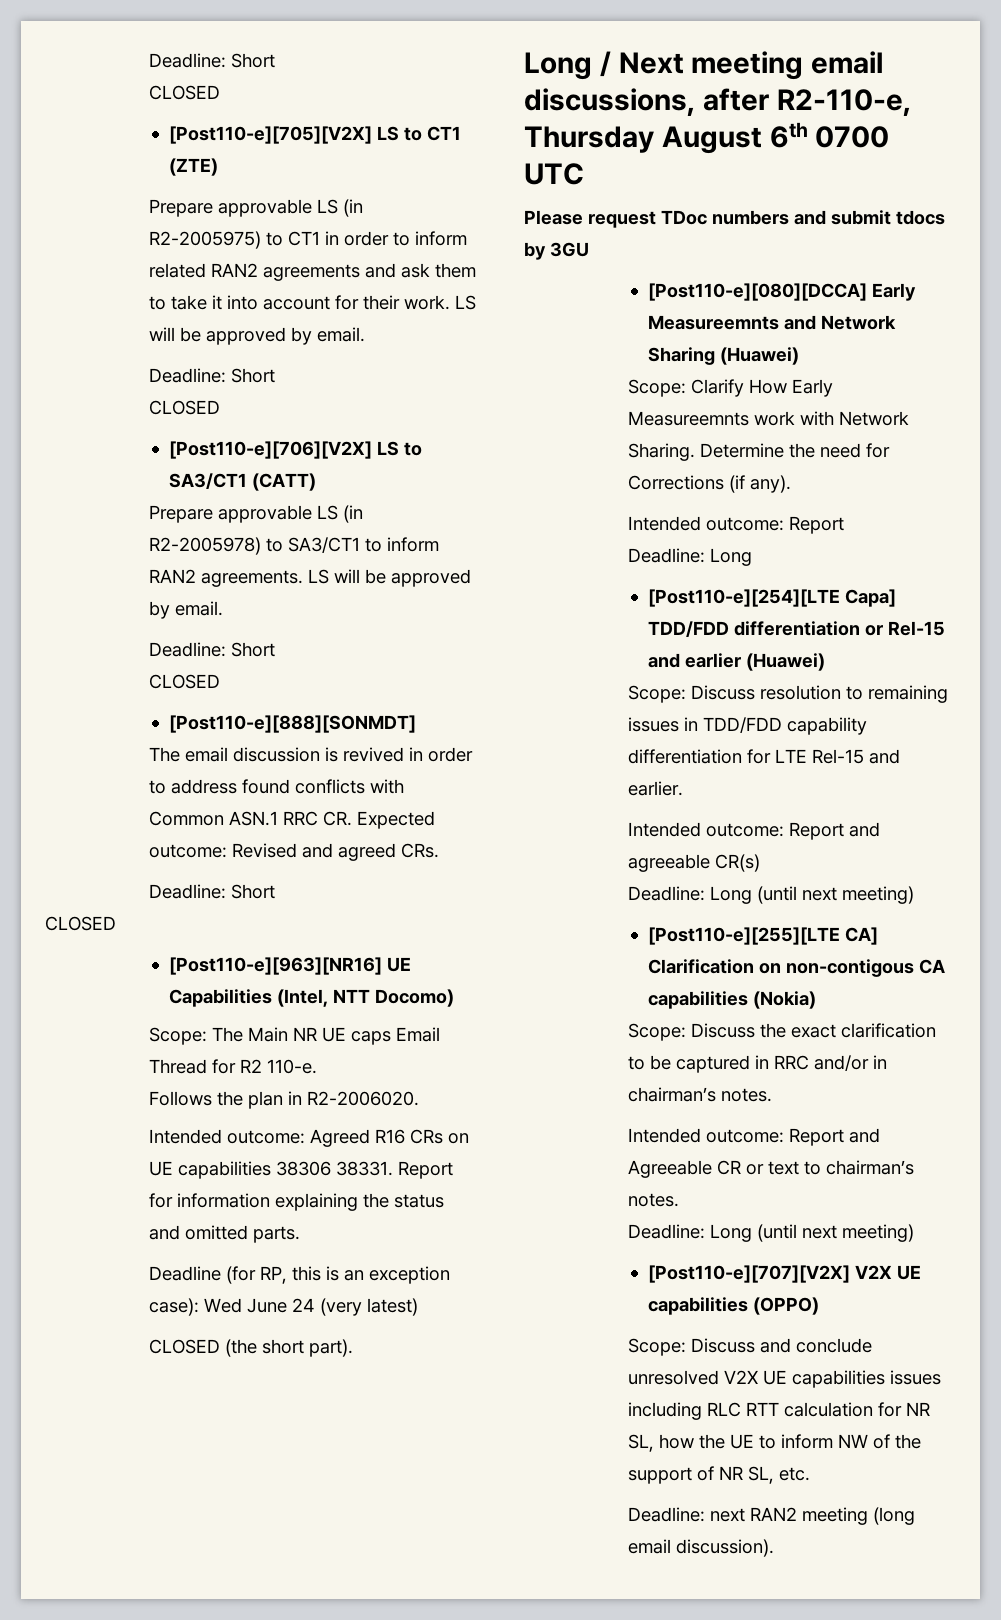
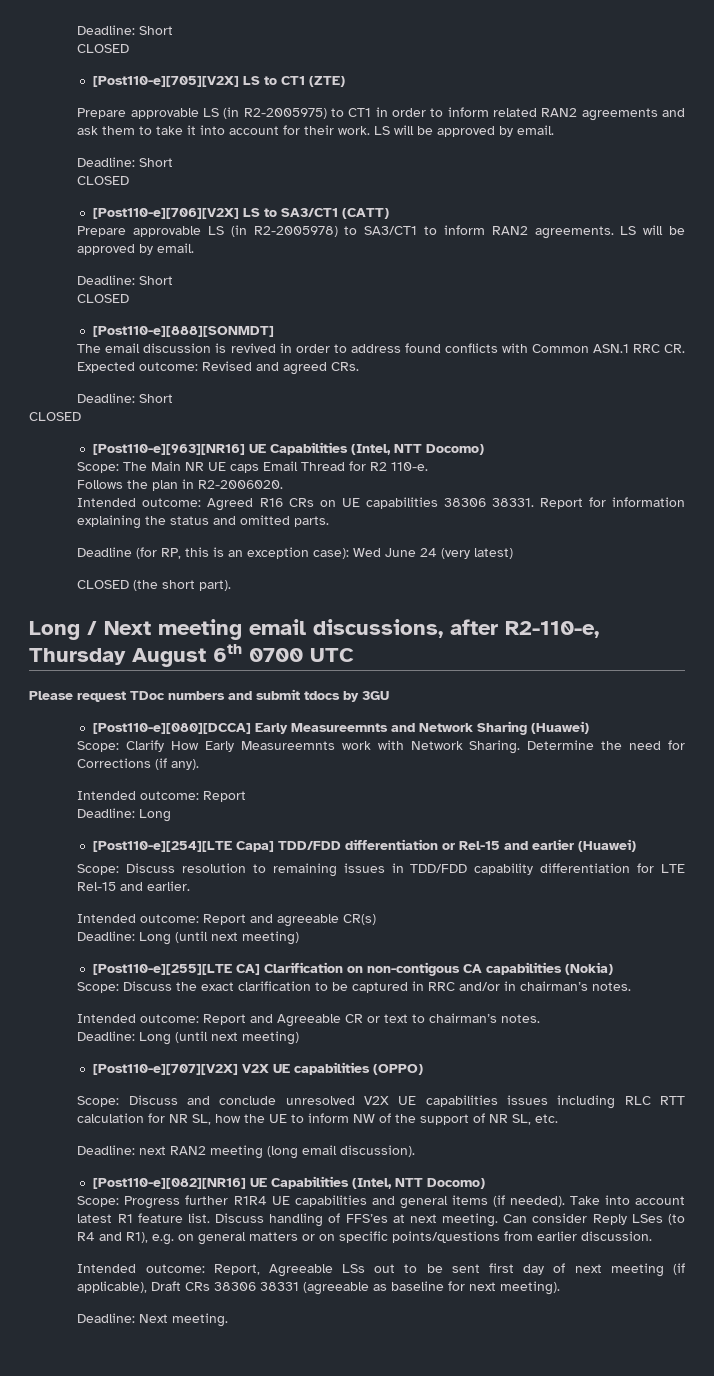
(774, 1548) none -> [92,1176,485,1189] [77,1195,685,1209] [77,1213,685,1227] [77,1231,653,1245] [77,1263,685,1277] [77,1281,561,1295] [77,1313,229,1327] // [Post110-e][082][NR16] UE Capabilities (Intel, NTT Docomo) // Scope: Progress further R1R4 UE capabilities and general items (if needed). Take into account latest R1 feature list. Discuss handling of FFS’es at next meeting. Can consider Reply LSes (to R4 and R1), e.g. on general matters or on specific points/questions from earlier discussion. // Intended outcome: Report, Agreeable LSs out to be sent first day of next meeting (if applicable), Draft CRs 38306 38331 (agreeable as baseline for next meeting). // Deadline: Next meeting.

